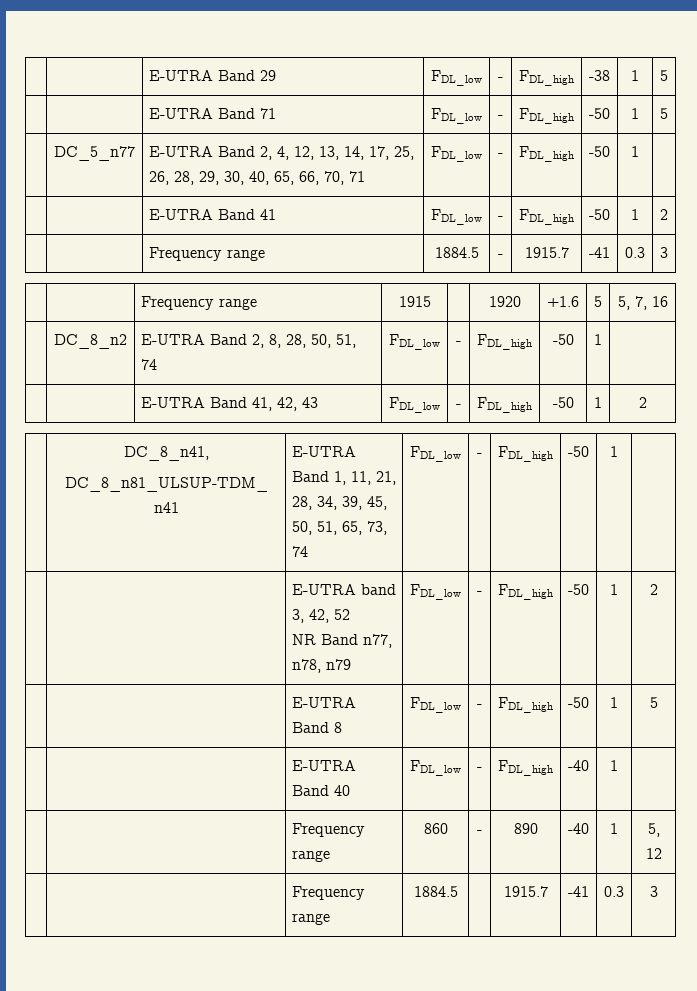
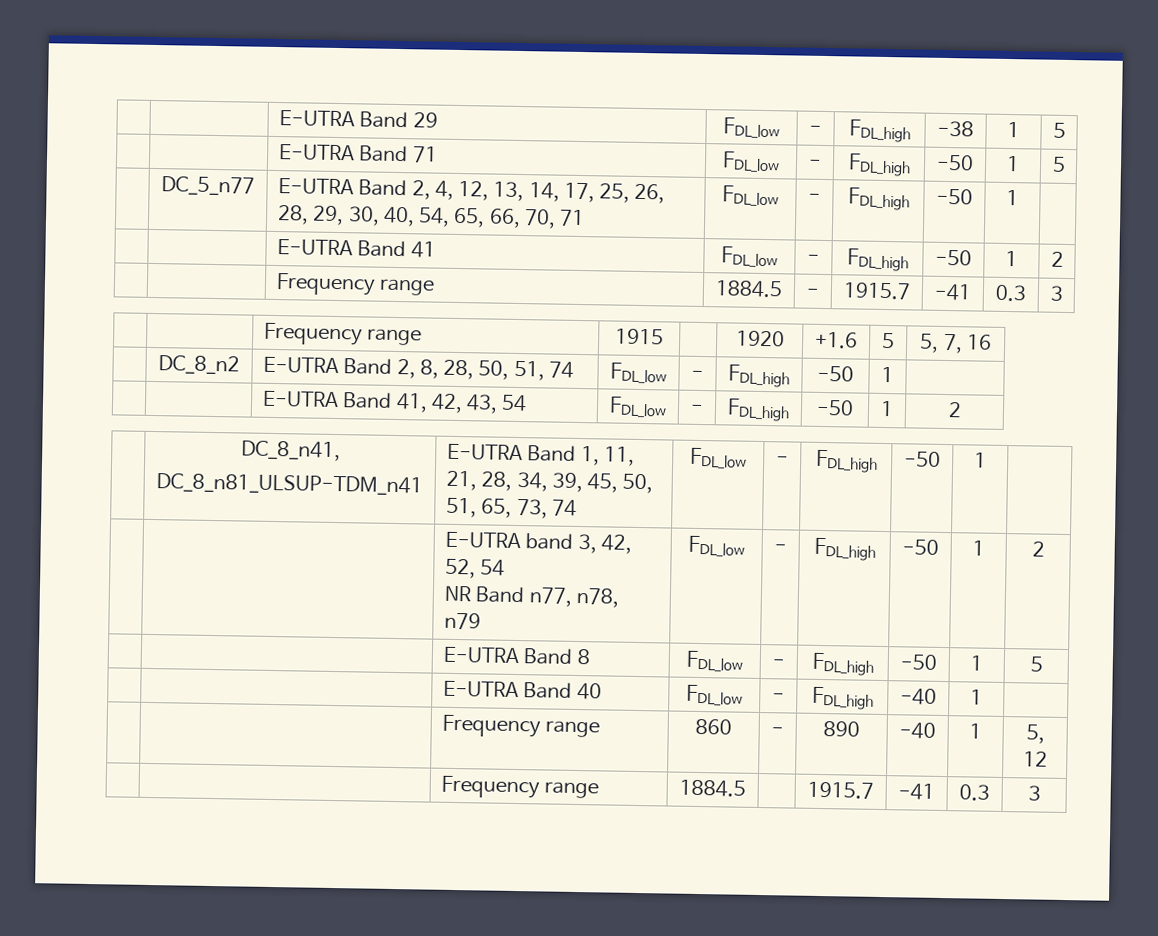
(269, 178) none -> [418,207,451,227] 54,
[301,397,318,408] 43 -> [466,394,528,414] 43, 54
[333,609,350,620] 52 -> [444,558,506,579] 52, 54

